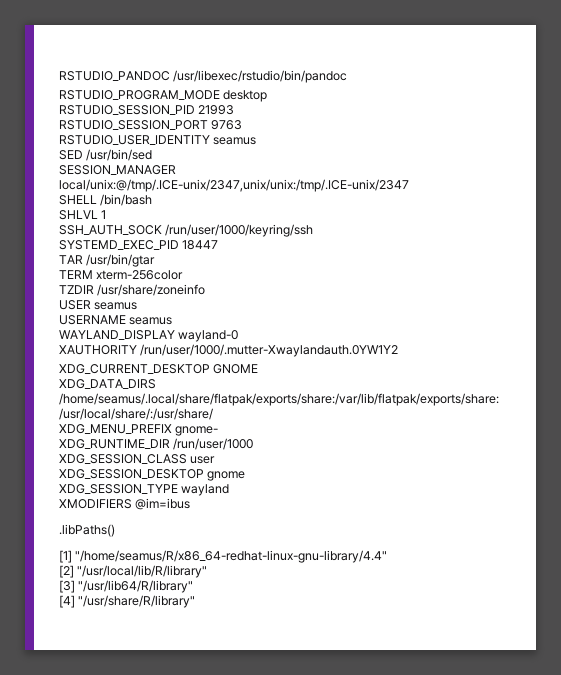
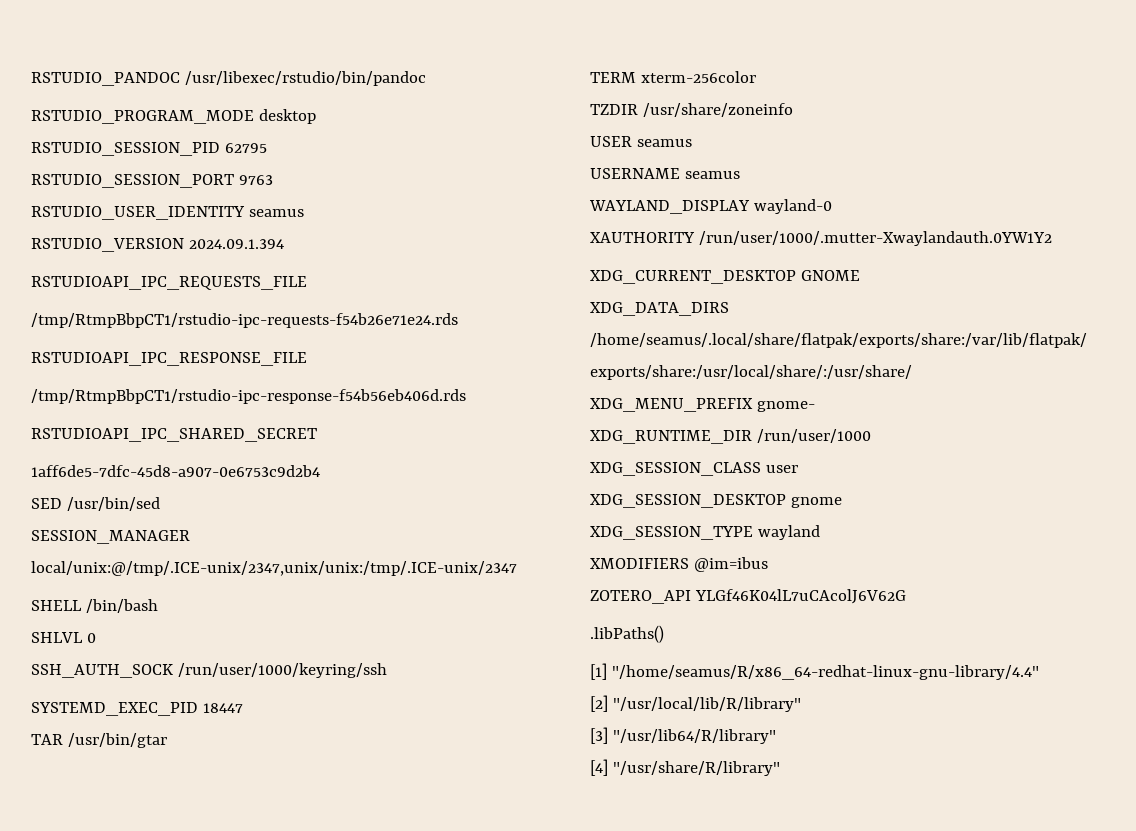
[198,105,235,115] 21993 -> [224,143,267,153] 62795
(257, 141) none -> [31,238,284,252] [31,276,307,290] [31,313,458,328] [31,352,307,366] [31,389,466,404] [31,428,317,442] [31,465,320,477] // RSTUDIO_VERSION 2024.09.1.394 // RSTUDIOAPI_IPC_REQUESTS_FILE // /tmp/RtmpBbpCT1/rstudio-ipc-requests-f54b26e71e24.rds // RSTUDIOAPI_IPC_RESPONSE_FILE // /tmp/RtmpBbpCT1/rstudio-ipc-response-f54b56eb406d.rds // RSTUDIOAPI_IPC_SHARED_SECRET // 1aff6de5-7dfc-45d8-a907-0e6753c9d2b4
[101,210,107,219] 1 -> [86,633,96,643] 0
(191, 504) none -> [590,589,906,604] // ZOTERO_API YLGf46K04lL7uCAcolJ6V62G

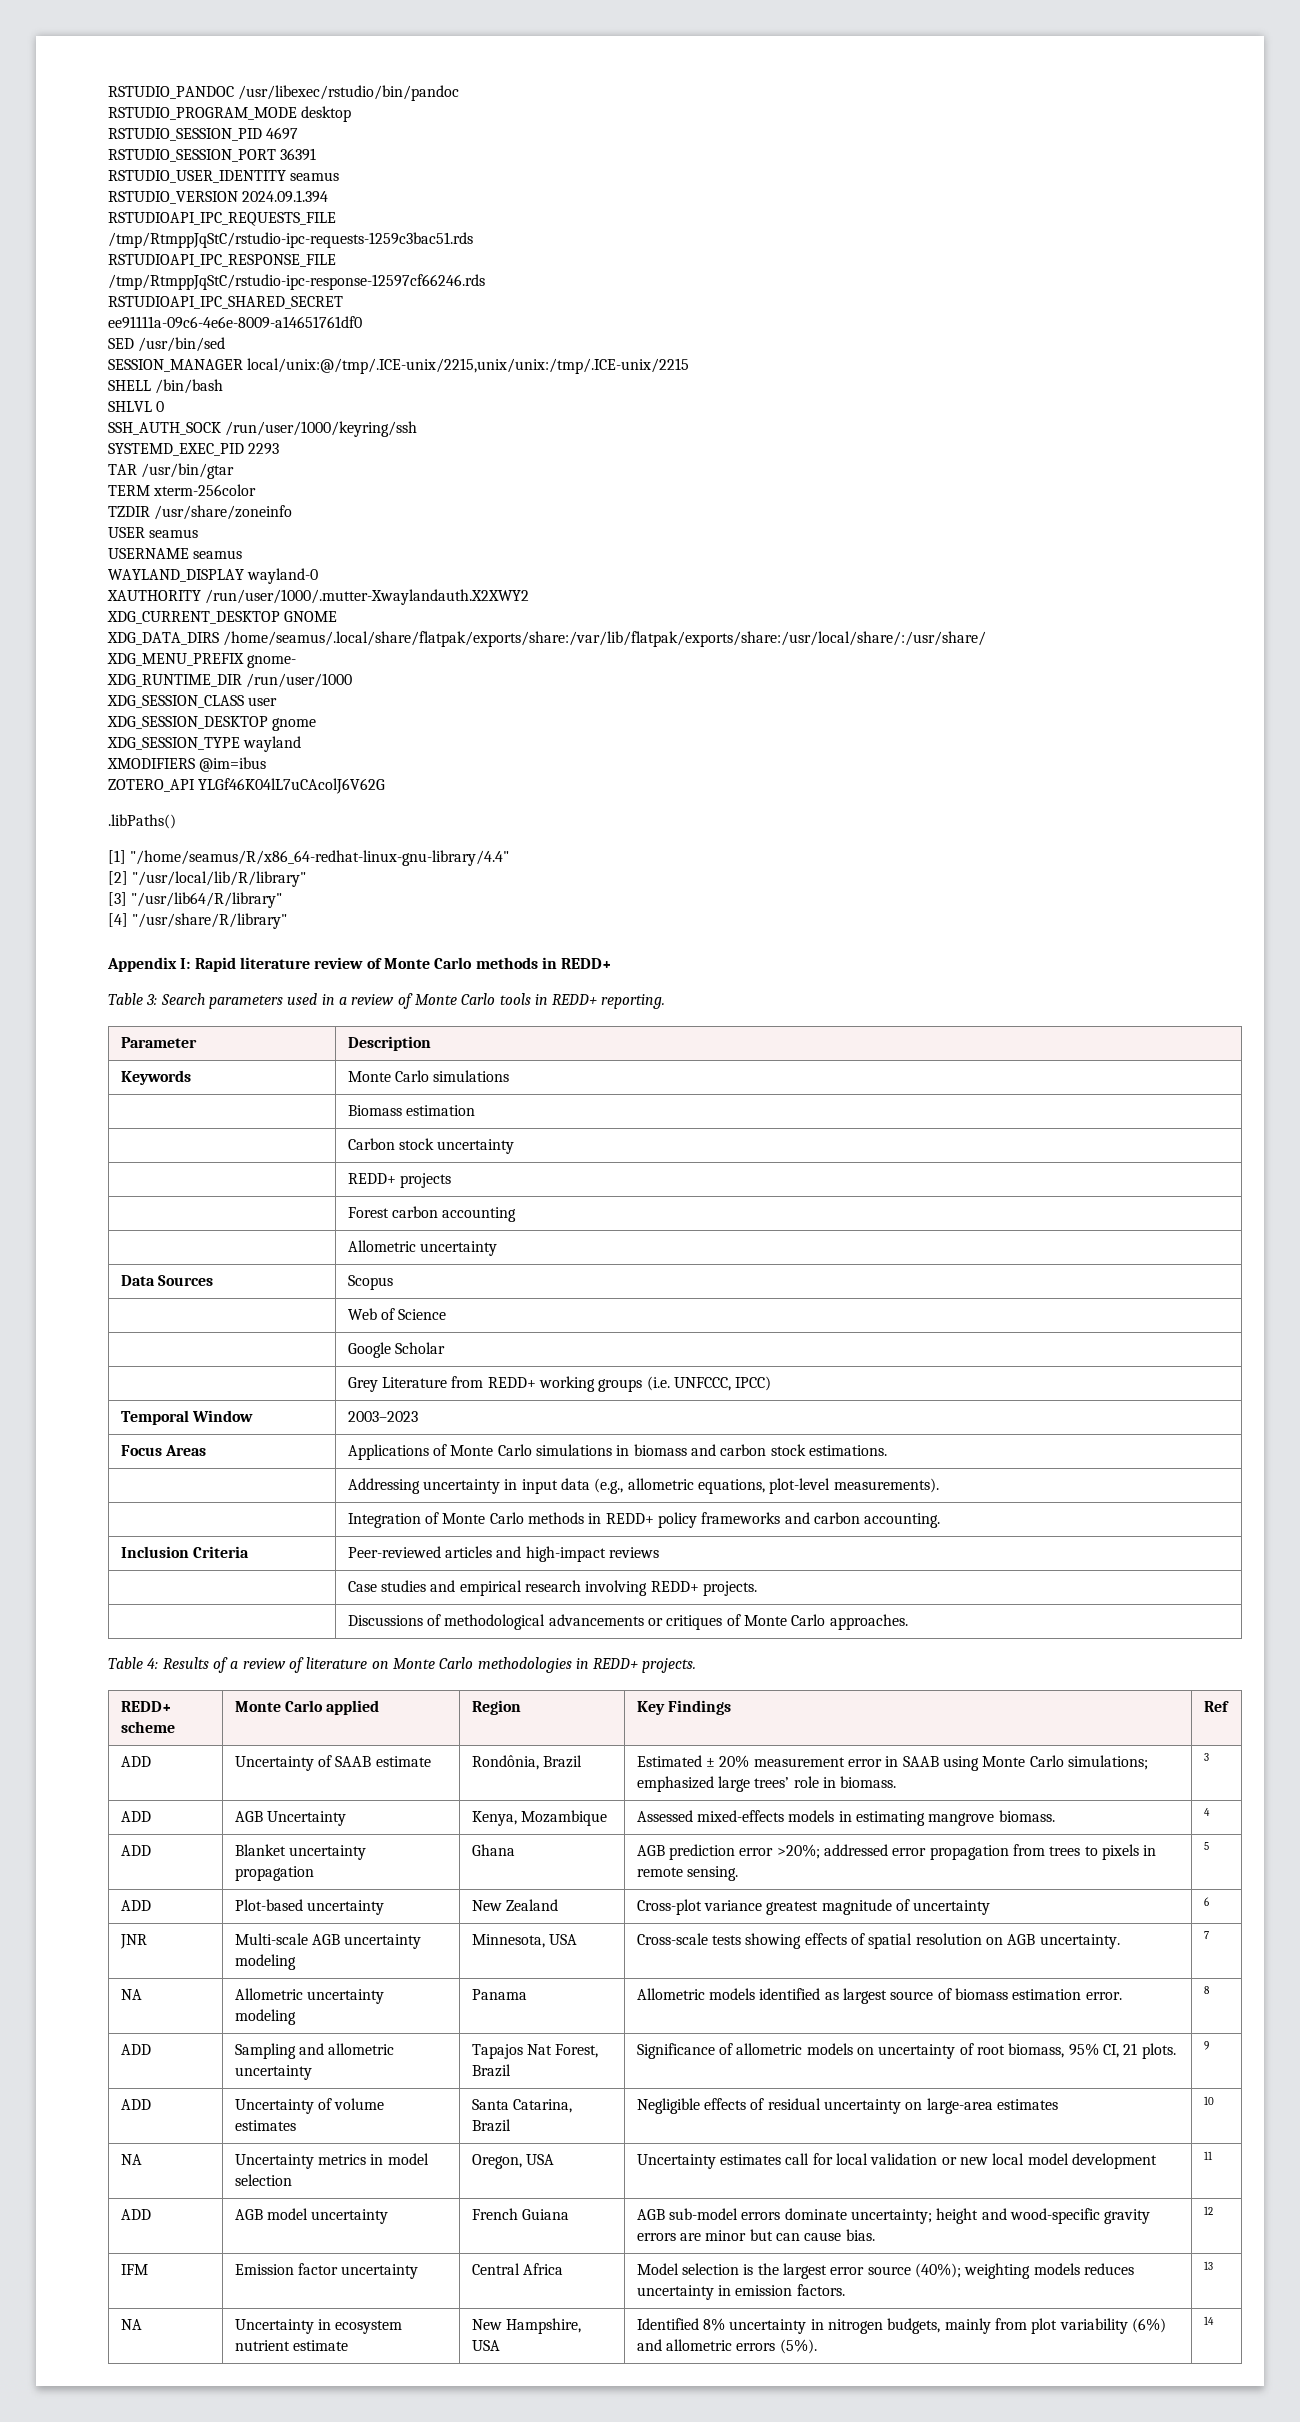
[224,143,267,153] 62795 -> [266,127,299,140] 4697
[238,175,273,185] 9763 -> [280,148,317,161] 36391
[31,313,458,328] /tmp/RtmpBbpCT1/rstudio-ipc-requests-f54b26e71e24.rds -> [108,232,473,248] /tmp/RtmppJqStC/rstudio-ipc-requests-1259c3bac51.rds
[31,389,466,404] /tmp/RtmpBbpCT1/rstudio-ipc-response-f54b56eb406d.rds -> [108,274,485,290] /tmp/RtmppJqStC/rstudio-ipc-response-12597cf66246.rds
[31,465,320,477] 1aff6de5-7dfc-45d8-a907-0e6753c9d2b4 -> [108,316,362,329] ee91111a-09c6-4e6e-8009-a14651761df0
[31,561,517,576] local/unix:@/tmp/.ICE-unix/2347,unix/unix:/tmp/.ICE-unix/2347 -> [247,358,690,374] local/unix:@/tmp/.ICE-unix/2215,unix/unix:/tmp/.ICE-unix/2215
[202,703,243,713] 18447 -> [248,443,280,455] 2293
[698,231,1052,246] /run/user/1000/.mutter-Xwaylandauth.0YW1Y2 -> [205,589,530,605] /run/user/1000/.mutter-Xwaylandauth.X2XWY2
(780, 768) none -> [107,957,612,972] [108,993,666,1009] [120,1037,197,1048] [347,1036,431,1051] [120,1070,191,1085] [347,1070,510,1082] [347,1105,476,1116] [347,1138,515,1154] [347,1173,452,1188] [347,1206,517,1222] [347,1240,498,1256] [120,1275,214,1286] [347,1275,393,1290] [347,1308,447,1320] [347,1342,446,1358] [347,1376,772,1392] [120,1410,254,1425] [347,1411,418,1422] [120,1445,207,1456] [347,1444,887,1460] [347,1478,939,1494] [347,1512,941,1528] [120,1546,250,1558] [347,1546,660,1562] [347,1580,757,1596] [347,1614,908,1630] [108,1657,697,1673] [120,1701,171,1712] [120,1721,175,1733] [234,1700,380,1715] [471,1700,521,1715] [636,1700,732,1715] [1203,1701,1229,1712] [120,1756,151,1767] [234,1755,431,1771] [471,1755,583,1770] [636,1755,1148,1771] [636,1776,897,1792] [1203,1753,1209,1761] [120,1811,151,1822] [234,1811,347,1826] [471,1810,608,1826] [636,1810,1055,1826] [1203,1808,1210,1816] [120,1845,151,1856] [234,1844,367,1860] [234,1866,314,1881] [471,1844,515,1856] [636,1844,1157,1860] [636,1866,739,1881] [1203,1842,1209,1850] [120,1900,151,1911] [234,1899,385,1915] [471,1899,559,1911] [636,1899,991,1915] [1203,1897,1209,1906] [119,1934,147,1949] [234,1933,422,1949] [234,1954,296,1970] [471,1934,578,1948] [636,1933,1120,1949] [1203,1931,1209,1939] [120,1989,142,2000] [234,1988,385,2004] [234,2009,296,2025] [471,1989,527,2000] [636,1988,1122,2004] [1203,1986,1210,1994] [120,2044,151,2055] [234,2043,395,2059] [234,2065,312,2080] [471,2044,599,2059] [471,2064,511,2077] [636,2043,1176,2059] [1203,2041,1209,2050] [120,2099,151,2110] [234,2098,385,2114] [234,2120,296,2131] [471,2099,573,2113] [471,2119,511,2132] [636,2098,1058,2114] [1203,2096,1214,2105] [120,2154,142,2165] [234,2153,429,2169] [234,2174,292,2186] [471,2154,555,2169] [636,2153,1157,2169] [1203,2151,1213,2160] [120,2209,151,2220] [234,2208,389,2224] [471,2208,570,2220] [636,2208,1151,2224] [636,2229,875,2241] [1203,2206,1213,2215] [120,2264,148,2275] [234,2263,419,2279] [471,2263,564,2275] [636,2263,1134,2279] [636,2284,845,2300] [1203,2261,1213,2270] [120,2319,142,2330] [234,2319,403,2334] [234,2340,349,2351] [471,2318,582,2334] [471,2340,500,2351] [636,2318,1166,2334] [636,2339,817,2354] [1203,2316,1214,2325] // Appendix I: Rapid literature review of Monte Carlo methods in REDD+ // Table 3: Search parameters used in a review of Monte Carlo tools in REDD+ reporting. // Parameter | Description // Keywords | Monte Carlo simulations // | Biomass estimation // | Carbon stock uncertainty // | REDD+ projects // | Forest carbon accounting // | Allometric uncertainty // Data Sources | Scopus // | Web of Science // | Google Scholar // | Grey Literature from REDD+ working groups (i.e. UNFCCC, IPCC) // Temporal Window | 2003–2023 // Focus Areas | Applications of Monte Carlo simulations in biomass and carbon stock estimations. // | Addressing uncertainty in input data (e.g., allometric equations, plot-level measurements). // | Integration of Monte Carlo methods in REDD+ policy frameworks and carbon accounting. // Inclusion Criteria | Peer-reviewed articles and high-impact reviews // | Case studies and empirical research involving REDD+ projects. // | Discussions of methodological advancements or critiques of Monte Carlo approaches. // Table 4: Results of a review of literature on Monte Carlo methodologies in REDD+ projects. // REDD+ scheme | Monte Carlo applied | Region | Key Findings | Ref // ADD | Uncertainty of SAAB estimate | Rondônia, Brazil | Estimated ± 20% measurement error in SAAB using Monte Carlo simulations; emphasized large trees’ role in biomass. | 3 // ADD | AGB Uncertainty | Kenya, Mozambique | Assessed mixed-effects models in estimating mangrove biomass. | 4 // ADD | Blanket uncertainty propagation | Ghana | AGB prediction error >20%; addressed error propagation from trees to pixels in remote sensing. | 5 // ADD | Plot-based uncertainty | New Zealand | Cross-plot variance greatest magnitude of uncertainty | 6 // JNR | Multi-scale AGB uncertainty modeling | Minnesota, USA | Cross-scale tests showing effects of spatial resolution on AGB uncertainty. | 7 // NA | Allometric uncertainty modeling | Panama | Allometric models identified as largest source of biomass estimation error. | 8 // ADD | Sampling and allometric uncertainty | Tapajos Nat Forest, Brazil | Significance of allometric models on uncertainty of root biomass, 95% CI, 21 plots. | 9 // ADD | Uncertainty of volume estimates | Santa Catarina, Brazil | Negligible effects of residual uncertainty on large-area estimates | 10 // NA | Uncertainty metrics in model selection | Oregon, USA | Uncertainty estimates call for local validation or new local model development | 11 // ADD | AGB model uncertainty | French Guiana | AGB sub-model errors dominate uncertainty; height and wood-specific gravity errors are minor but can cause bias. | 12 // IFM | Emission factor uncertainty | Central Africa | Model selection is the largest error source (40%); weighting models reduces uncertainty in emission factors. | 13 // NA | Uncertainty in ecosystem nutrient estimate | New Hampshire, USA | Identified 8% uncertainty in nitrogen budgets, mainly from plot variability (6%) and allometric errors (5%). | 14

